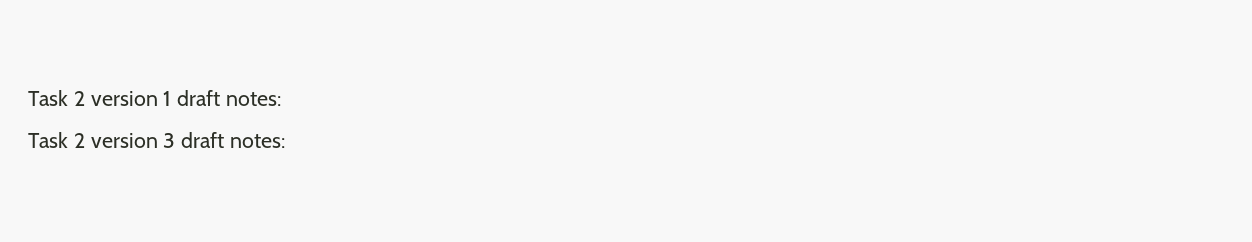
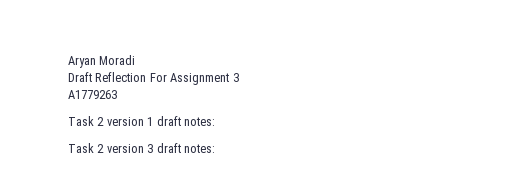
(28, 98) none -> [68,55,136,68] [68,72,239,85] [68,90,117,99] Aryan Moradi // Draft Reflection For Assignment 3 // A1779263 //

